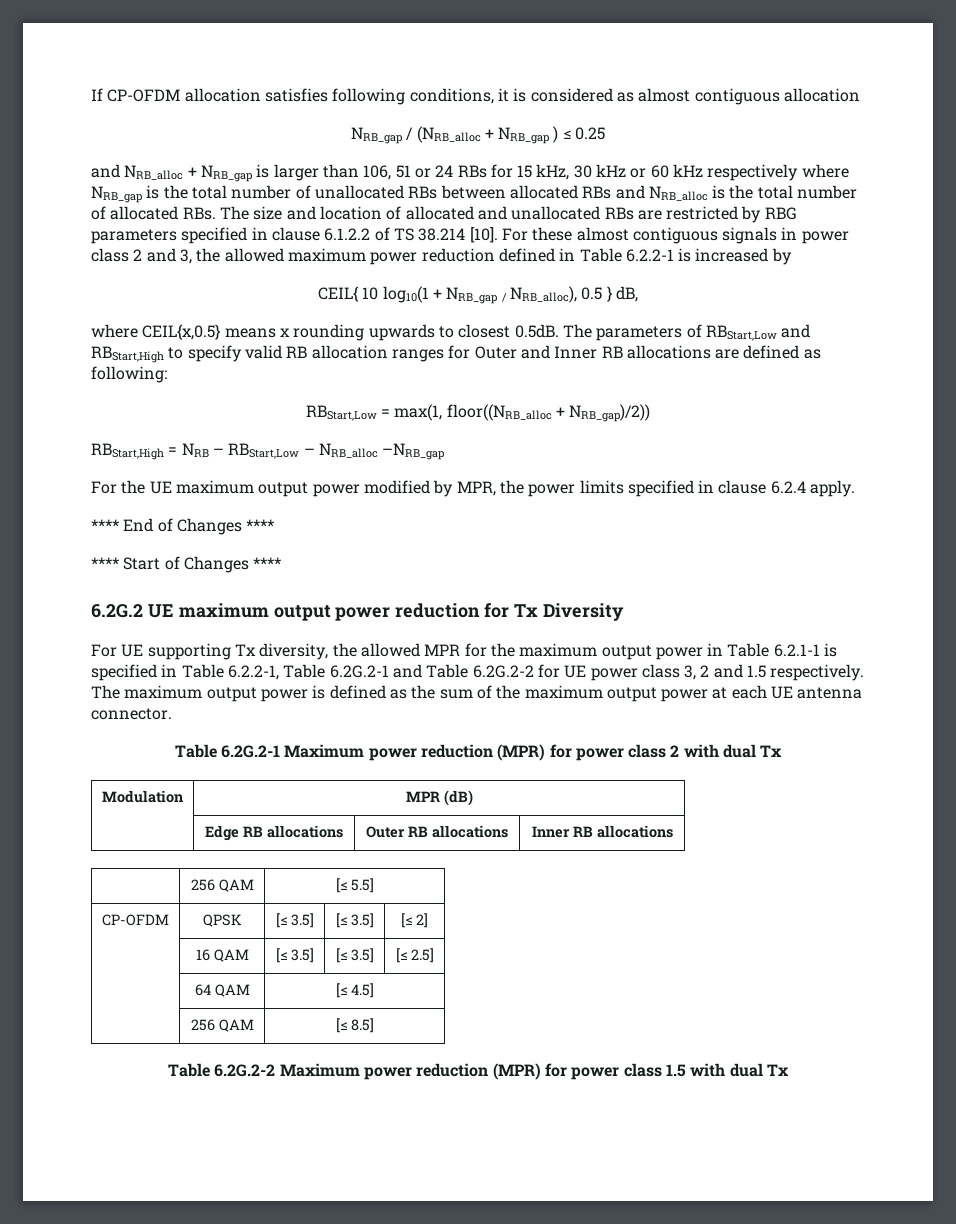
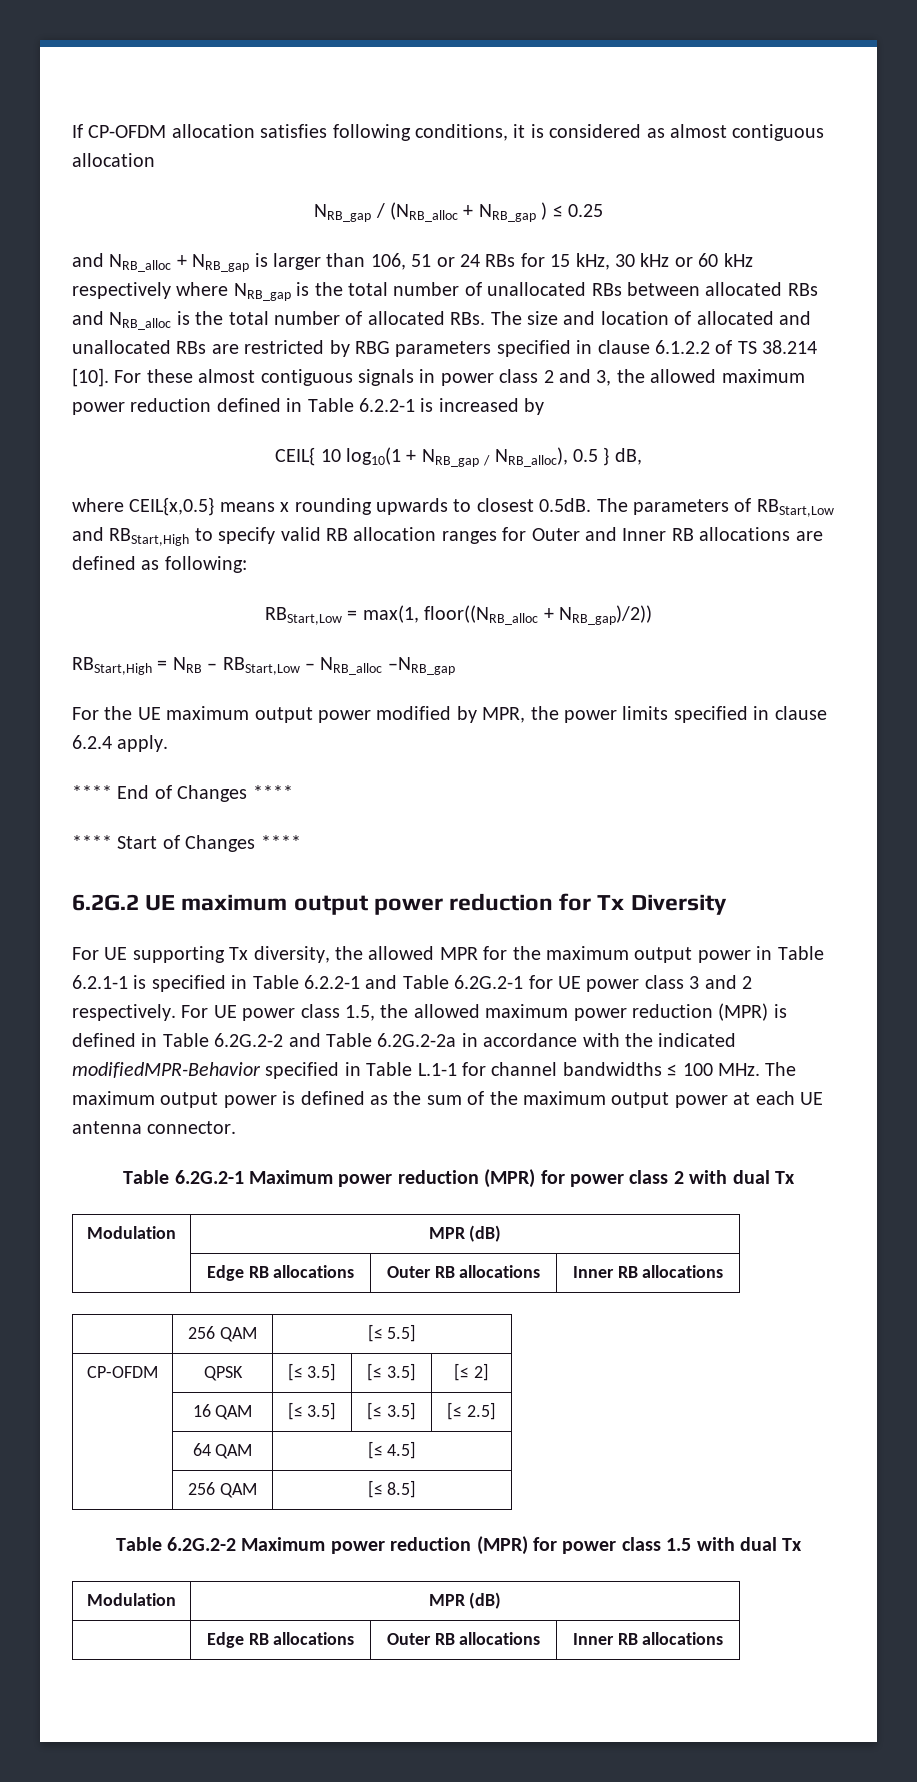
[227,664,865,681] 6.2.2-1, Table 6.2G.2-1 and Table 6.2G.2-2 for UE power class 3, 2 and 1.5 respectively. -> [304,975,752,992] [72,1003,787,1021] [72,1033,737,1047] [72,1062,760,1079] 6.2.2-1 and Table 6.2G.2-1 for UE power class 3 and 2 respectively. For UE power class 1.5, the allowed maximum power reduction (MPR) is defined in Table 6.2G.2-2 and Table 6.2G.2-2a in accordance with the indicated modifiedMPR-Behavior specified in Table L.1-1 for channel bandwidths ≤ 100 MHz.
(789, 1070) none -> [87,1593,176,1606] [428,1592,502,1609] [206,1632,355,1648] [386,1632,541,1645] [572,1632,724,1645] // Modulation | MPR (dB) // | Edge RB allocations | Outer RB allocations | Inner RB allocations

